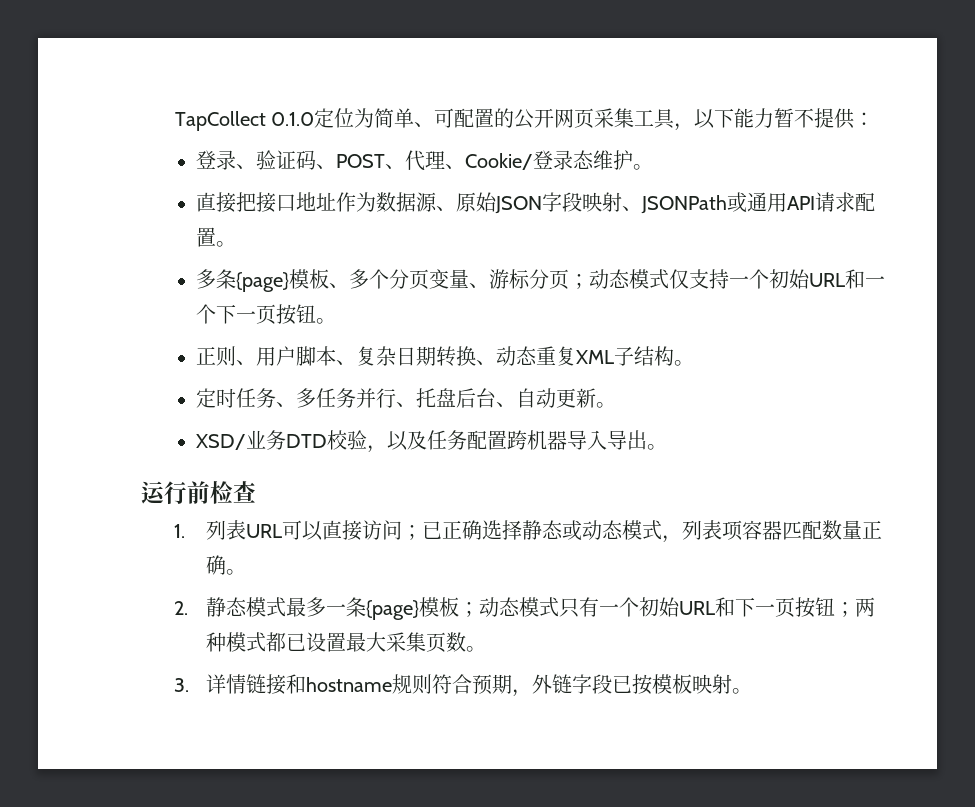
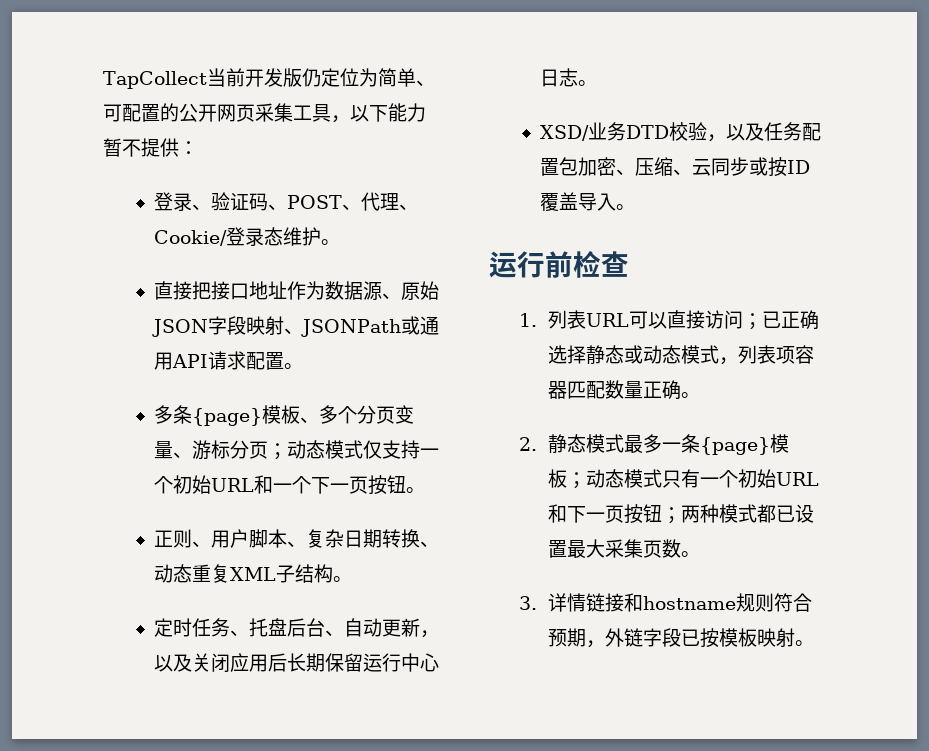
[271,112,315,126] 0.1.0 -> [206,68,321,87] 当前开发版仍
[295,388,416,408] 多任务并行、 -> (249, 633) none
(596, 398) none -> [419,630,439,638] [153,653,439,673] [539,68,578,87] ，以及关闭应用后长期保留运行中心日志
[506,430,647,450] 跨机器导入导出 -> [558,157,810,177] [539,192,616,211] 包加密、压缩、云同步或按ID覆盖导入

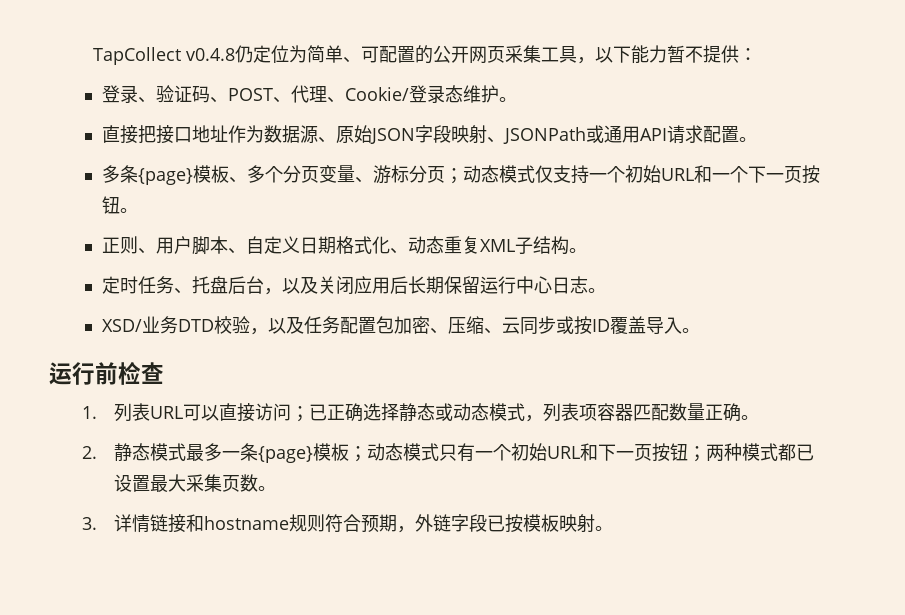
[206,68,302,87] 当前开发版 -> [185,48,235,61] v0.4.8
[305,529,420,548] 复杂日期转换 -> [245,236,390,254] 自定义日期格式化
[324,618,420,637] 、自动更新 -> (264, 285) none

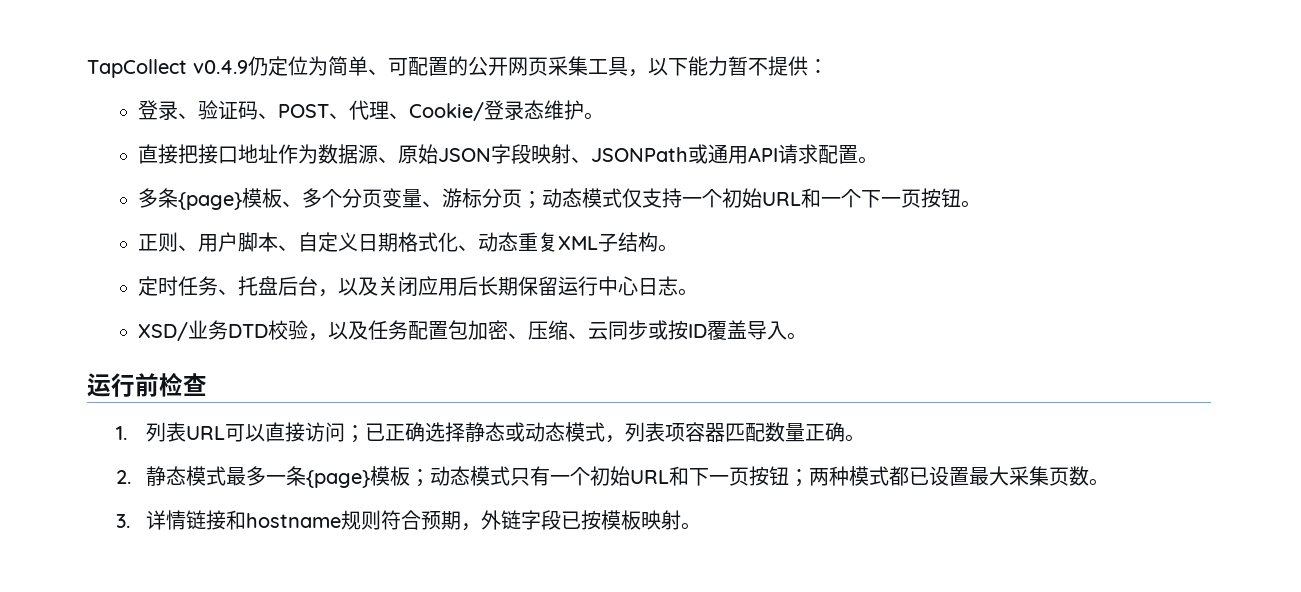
[185,48,235,61] v0.4.8 -> [193,60,248,74] v0.4.9

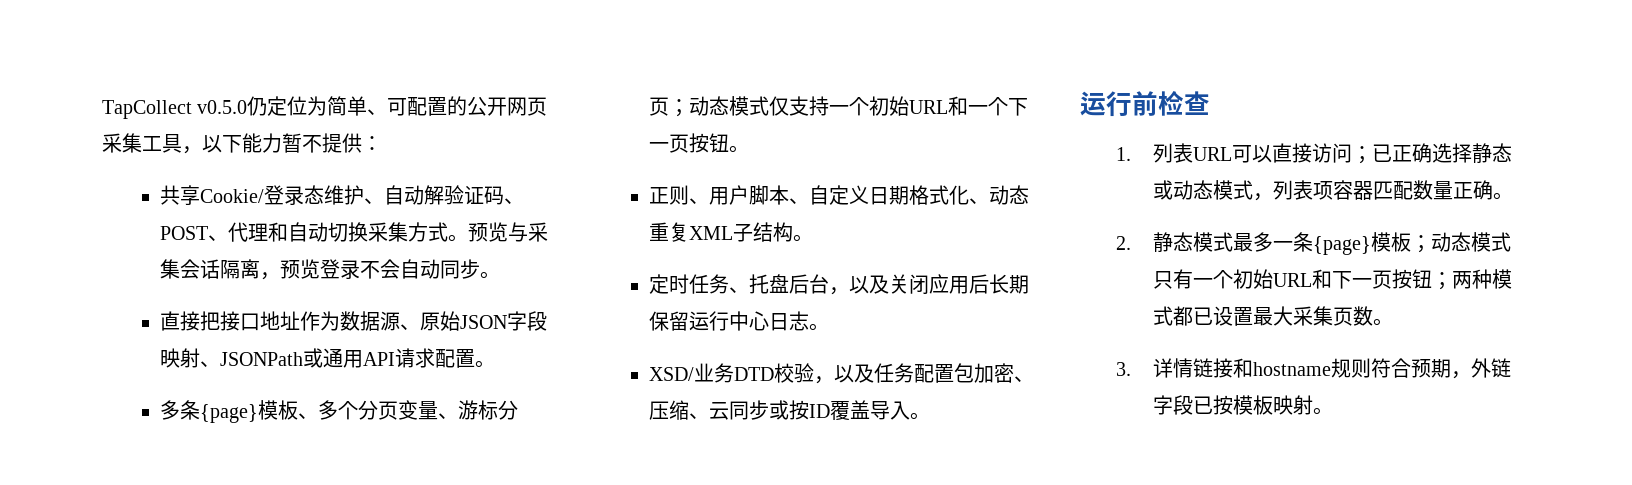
[193,60,248,74] v0.4.9 -> [197,100,248,114] v0.5.0
[138,100,199,120] 登录、 -> [160,185,445,206] 共享Cookie/登录态维护、自动解
[389,100,585,121] 、Cookie/登录态维护 -> [268,222,549,242] [160,259,481,280] 和自动切换采集方式。预览与采集会话隔离，预览登录不会自动同步

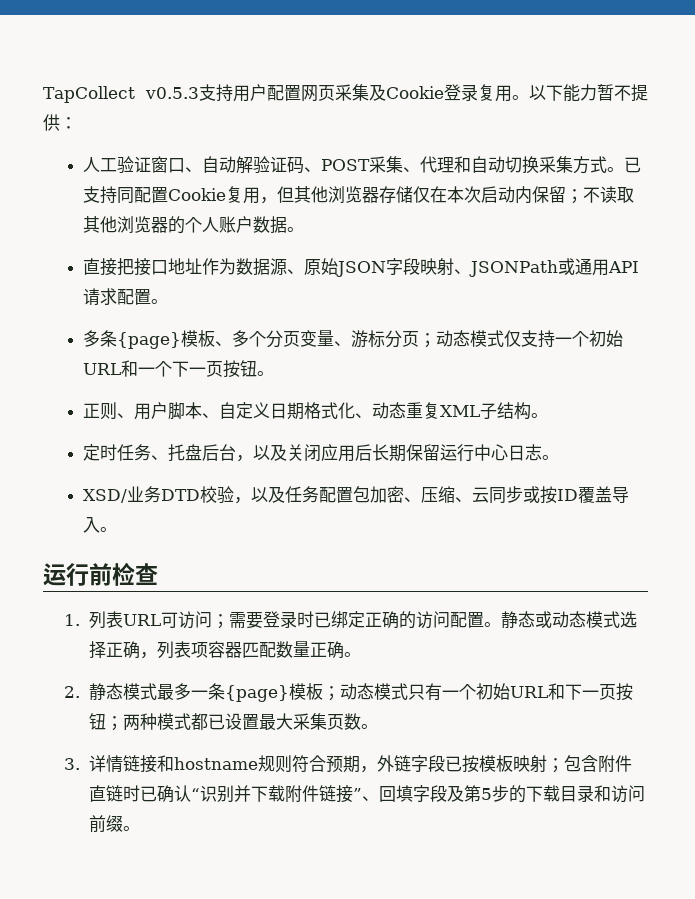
[197,96,548,116] [102,133,202,154] v0.5.0仍定位为简单、可配置的公开网页采集工具， -> [145,84,529,102] v0.5.3支持用户配置网页采集及Cookie登录复用。
[160,185,365,206] 共享Cookie/登录态维护 -> [82,156,185,174] 人工验证窗口
(209, 233) none -> [368,156,403,173] 采集
[468,222,549,242] [160,259,481,280] 预览与采集会话隔离，预览登录不会自动同步 -> [623,157,641,173] [82,186,634,204] [82,216,287,234] 已支持同配置Cookie复用，但其他浏览器存储仅在本次启动内保留；不读取其他浏览器的个人账户数据
[1251,143,1472,164] 以直接访问；已正确选择 -> [177,611,501,629] 访问；需要登录时已绑定正确的访问配置。
(1253, 190) none -> [619,611,637,628] [88,641,140,659] 选择正确
(1313, 405) none -> [546,755,632,773] [88,785,645,803] [88,815,123,833] ；包含附件直链时已确认“识别并下载附件链接”、回填字段及第5步的下载目录和访问前缀

